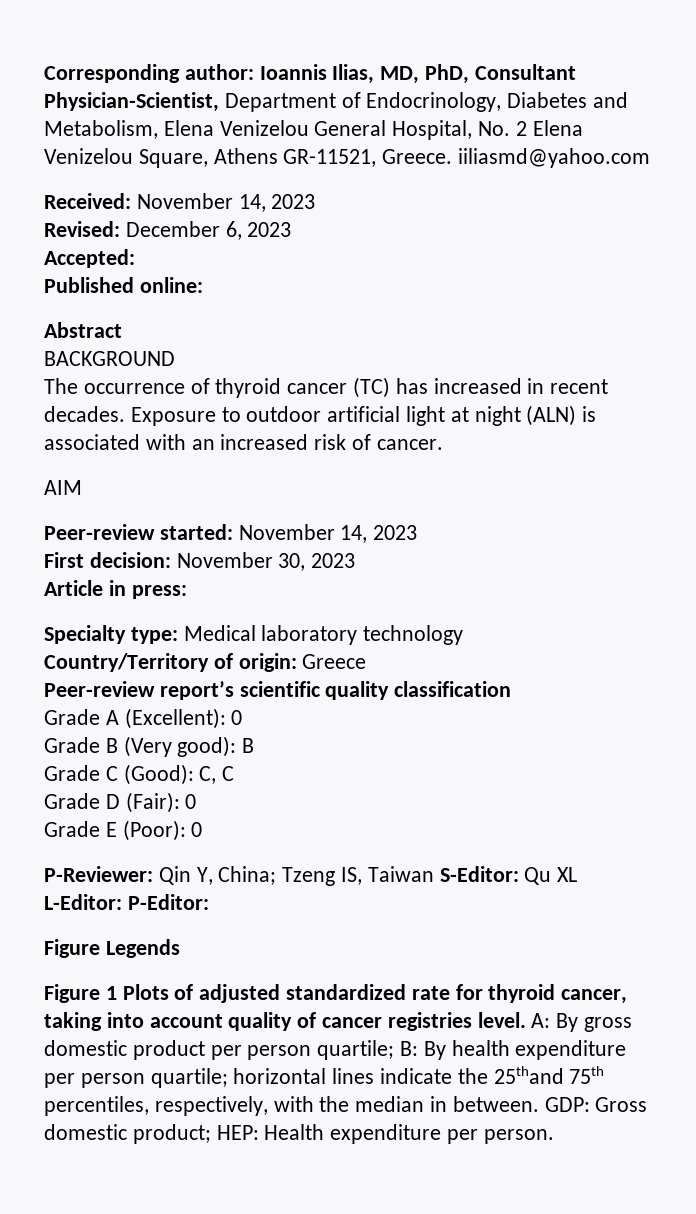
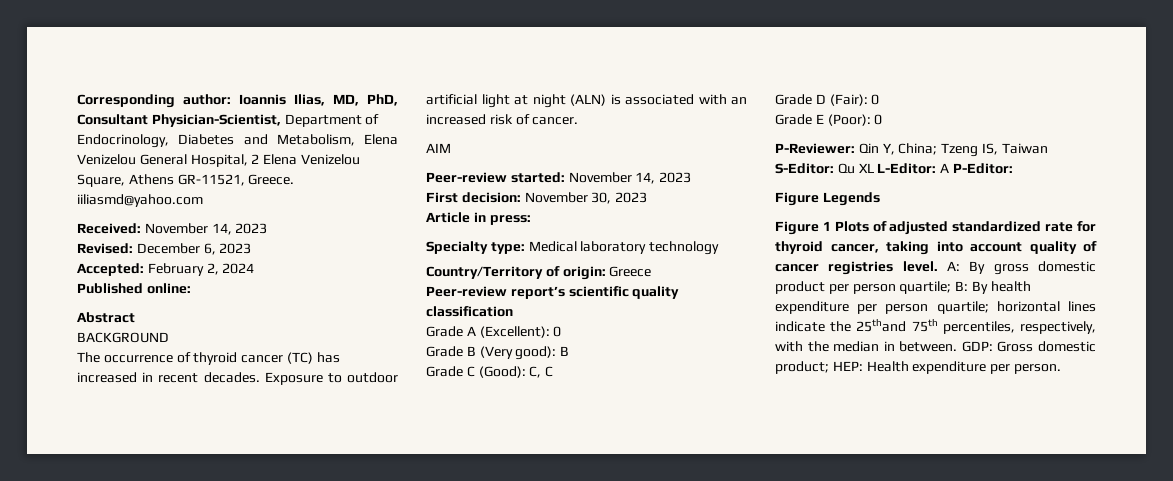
[478,121,511,136] No. -> (248, 160) none
(135, 258) none -> [147,263,255,276] February 2, 2024
(122, 902) none -> [940,163,950,173] A

